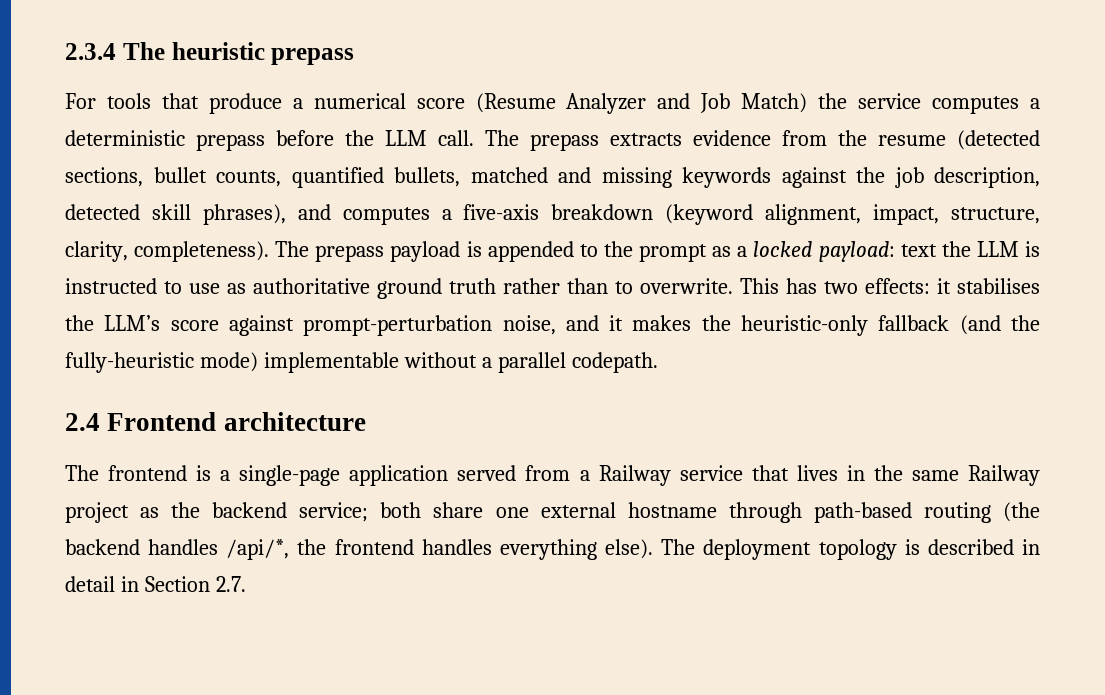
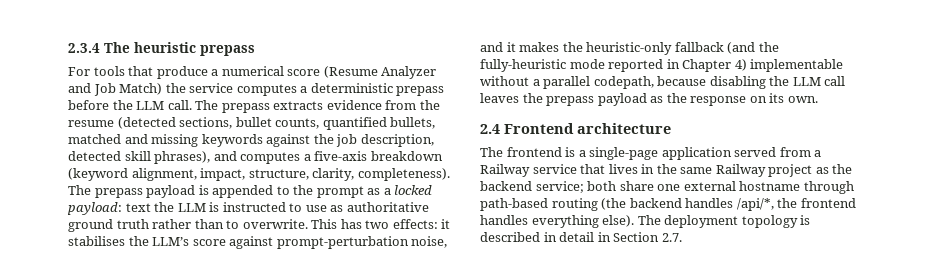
[199,352,658,373] mode) implementable without a parallel codepath. -> [569,59,844,72] [480,76,846,89] [480,93,818,106] mode reported in Chapter 4) implementable without a parallel codepath, because disabling the LLM call leaves the prepass payload as the response on its own.

